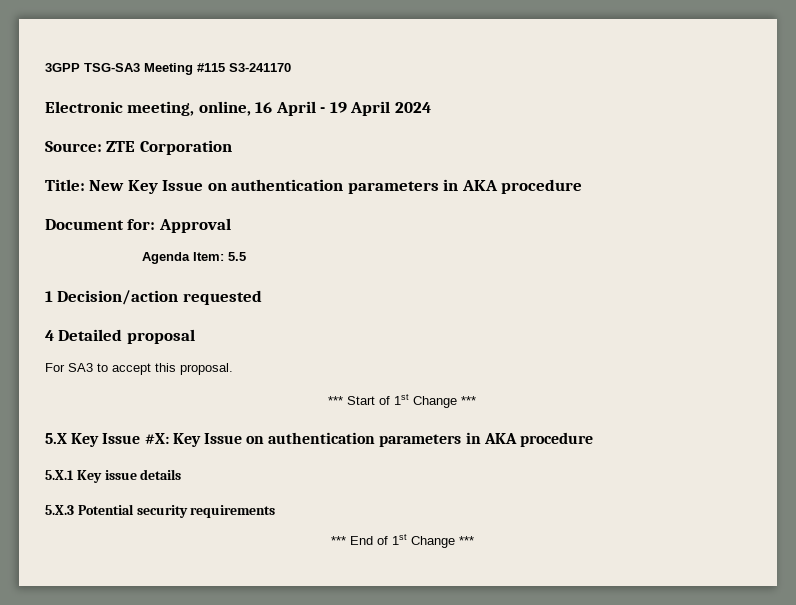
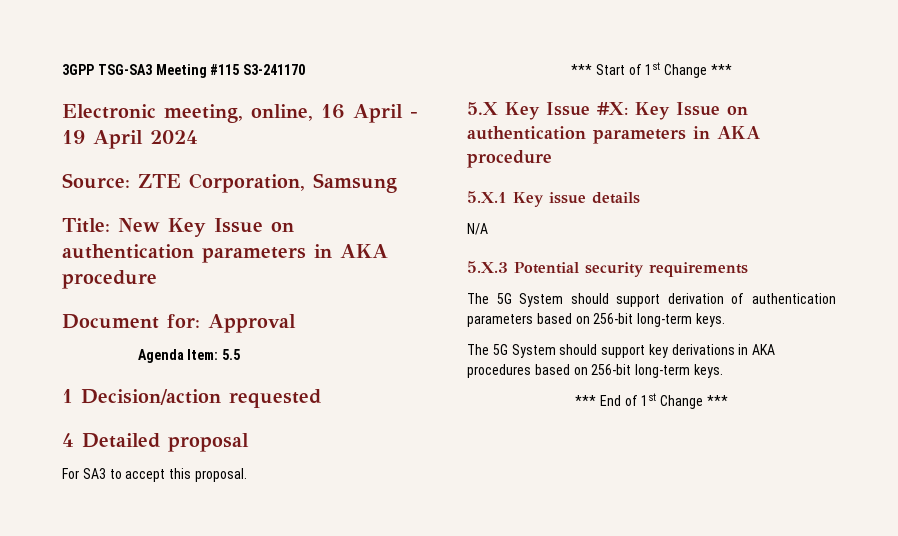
[139,140,232,155] Corporation -> [189,173,397,193] Corporation, Samsung
(182, 474) none -> [467,223,488,235] // N/A
(276, 511) none -> [467,293,836,307] [467,313,725,327] [467,344,776,358] [467,364,723,378] // The 5G System should support derivation of authentication parameters based on 256-bit long-term keys. // The 5G System should support key derivations in AKA procedures based on 256-bit long-term keys.

